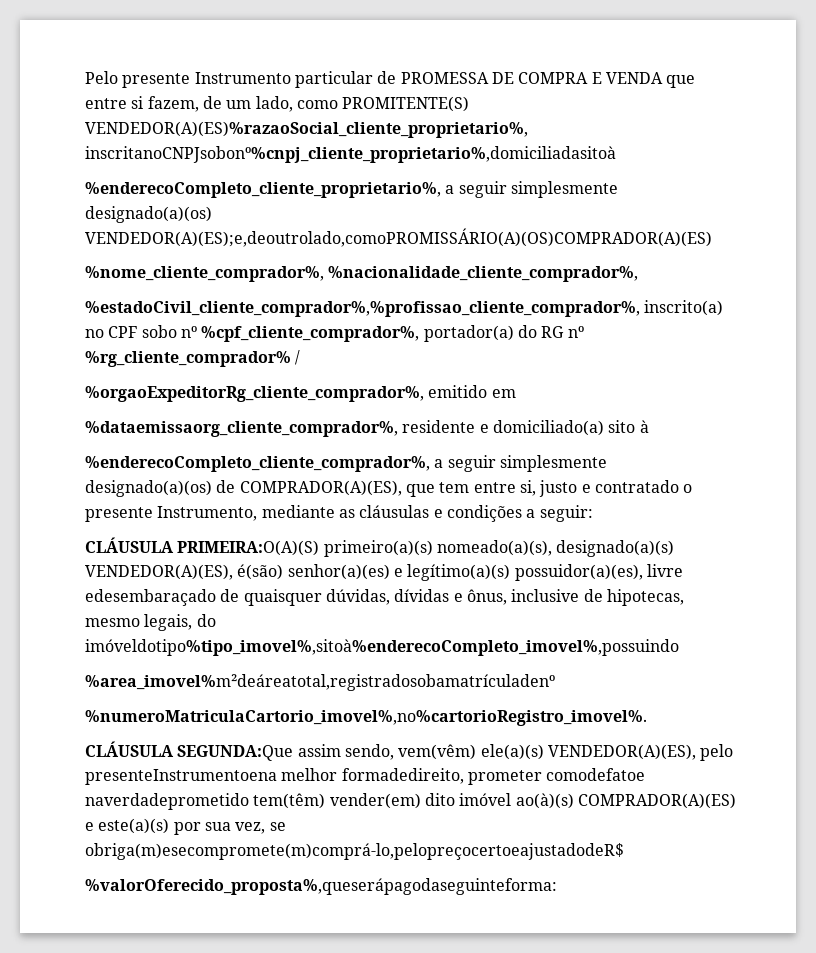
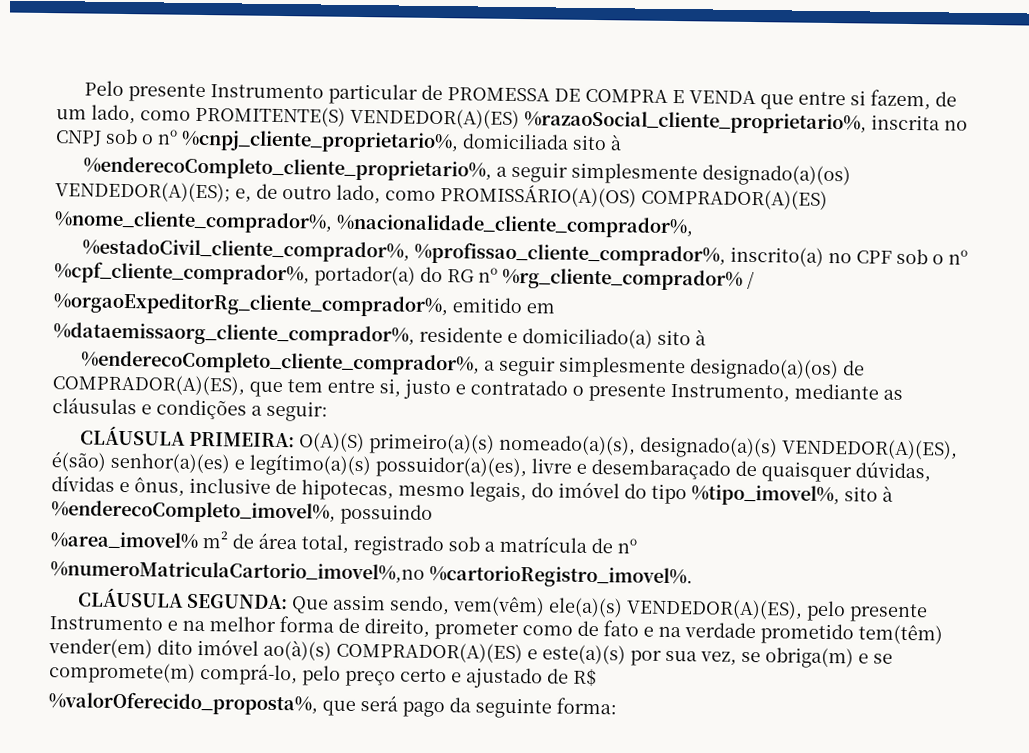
[85,121,528,138] [85,146,616,163] VENDEDOR(A)(ES)%razaoSocial_cliente_proprietario%, inscritanoCNPJsobonº%cnpj_cliente_proprietario%,domiciliadasitoà -> [350,107,968,135] [55,128,622,154] VENDEDOR(A)(ES) %razaoSocial_cliente_proprietario%, inscrita no CNPJ sob o nº %cnpj_cliente_proprietario%, domiciliada sito à
[85,228,712,247] VENDEDOR(A)(ES);e,deoutrolado,comoPROMISSÁRIO(A)(OS)COMPRADOR(A)(ES) -> [55,181,828,210] VENDEDOR(A)(ES); e, de outro lado, como PROMISSÁRIO(A)(OS) COMPRADOR(A)(ES)
[85,301,640,317] %estadoCivil_cliente_comprador%,%profissao_cliente_comprador%, -> [81,238,726,267] %estadoCivil_cliente_comprador%, %profissao_cliente_comprador%,
[141,325,177,338] sobo -> [895,248,944,265] sob o
[177,540,320,556] PRIMEIRA:O(A)(S) -> [188,431,365,453] PRIMEIRA: O(A)(S)
[85,589,216,606] edesembaraçado -> [576,458,731,480] e desembaraçado
[85,639,679,656] [85,674,555,691] [85,710,647,726] [85,741,294,761] imóveldotipo%tipo_imovel%,sitoà%enderecoCompleto_imovel%,possuindo // %area_imovel%m²deáreatotal,registradosobamatrículadenº // %numeroMatriculaCartorio_imovel%,no%cartorioRegistro_imovel%. // CLÁUSULA SEGUNDA:Que -> [558,481,893,507] [51,500,433,525] [50,531,637,557] [50,560,693,589] [77,587,329,614] imóvel do tipo %tipo_imovel%, sito à %enderecoCompleto_imovel%, possuindo // %area_imovel% m² de área total, registrado sob a matrícula de nº // %numeroMatriculaCartorio_imovel%,no %cartorioRegistro_imovel%. // CLÁUSULA SEGUNDA: Que
[85,768,646,785] [85,793,249,810] presenteInstrumentoena melhor formadedireito, prometer comodefatoe naverdadeprometido -> [848,603,928,623] [49,616,854,645] presente Instrumento e na melhor forma de direito, prometer como de fato e na verdade prometido
[85,843,624,860] [85,878,557,895] obriga(m)esecompromete(m)comprá-lo,pelopreçocertoeajustadodeR$ // %valorOferecido_proposta%,queserápagodaseguinteforma: -> [765,647,893,669] [49,662,597,689] [48,691,617,719] obriga(m) e se compromete(m) comprá-lo, pelo preço certo e ajustado de R$ // %valorOferecido_proposta%, que será pago da seguinte forma:

